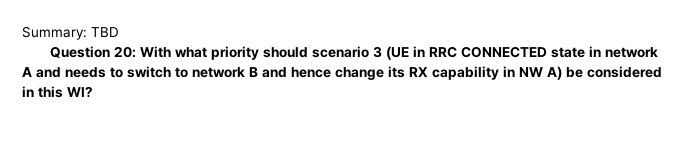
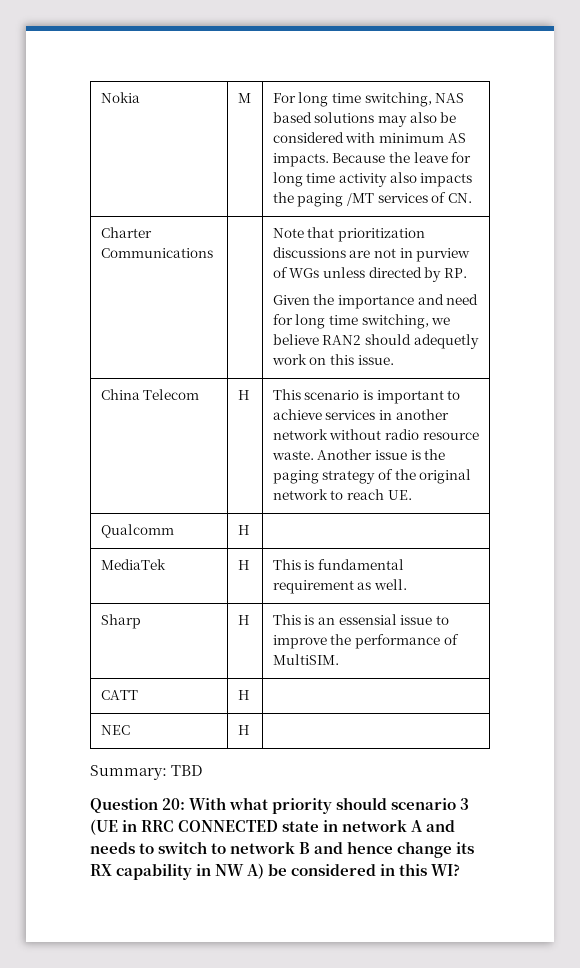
(22, 33) none -> [100,92,140,103] [237,93,251,103] [272,92,465,107] [272,112,457,127] [272,132,466,143] [272,152,472,167] [272,172,473,187] [272,192,473,207] [100,227,152,238] [100,248,213,258] [272,227,426,242] [272,247,471,262] [272,267,468,282] [272,294,479,309] [272,314,451,329] [272,334,479,349] [271,354,394,365] [100,389,200,400] [237,390,250,400] [272,389,461,404] [272,409,449,420] [272,429,479,440] [271,449,446,460] [272,469,472,484] [272,489,412,500] [100,524,174,538] [237,525,250,535] [100,559,166,570] [237,560,250,570] [272,559,405,570] [272,579,408,594] [100,614,141,629] [237,615,250,625] [272,614,450,625] [272,634,459,649] [272,654,339,665] [100,690,138,700] [237,690,250,700] [100,725,130,735] [237,725,250,735] Nokia | M | For long time switching, NAS based solutions may also be considered with minimum AS impacts. Because the leave for long time activity also impacts the paging /MT services of CN. // Charter Communications | | Note that prioritization discussions are not in purview of WGs unless directed by RP. // Given the importance and need for long time switching, we believe RAN2 should adequetly work on this issue. // China Telecom | H | This scenario is important to achieve services in another network without radio resource waste. Another issue is the paging strategy of the original network to reach UE. // Qualcomm | H | // MediaTek | H | This is fundamental requirement as well. // Sharp | H | This is an essensial issue to improve the performance of MultiSIM. // CATT | H | // NEC | H | //

